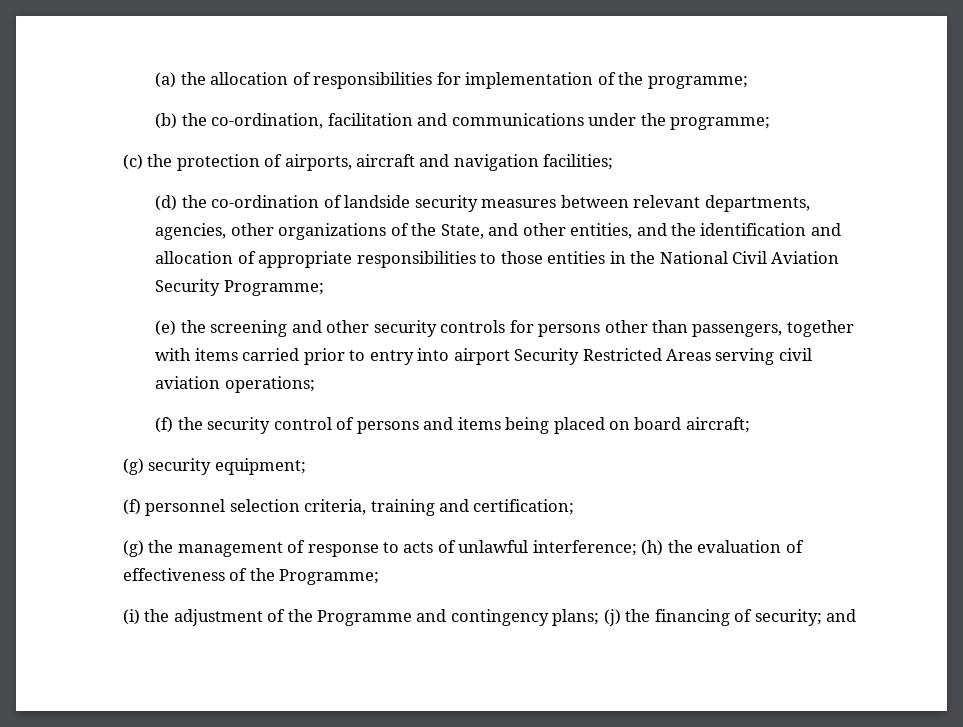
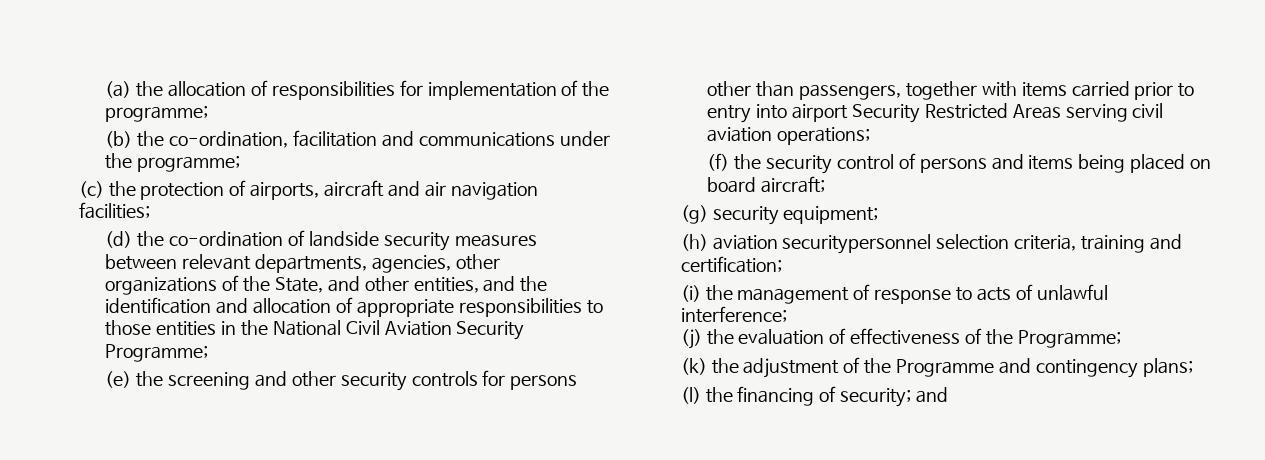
(450, 160) none -> [424,182,446,197] air
[122,499,226,516] (f) personnel -> [680,234,932,254] (h) aviation securitypersonnel
[122,540,144,557] (g) -> [680,285,701,302] (i)
[641,540,664,556] (h) -> [680,329,702,349] // (j)
[122,609,140,625] (i) -> [680,358,707,375] (k)
[603,609,621,626] (j) -> [680,387,701,404] // (l)

